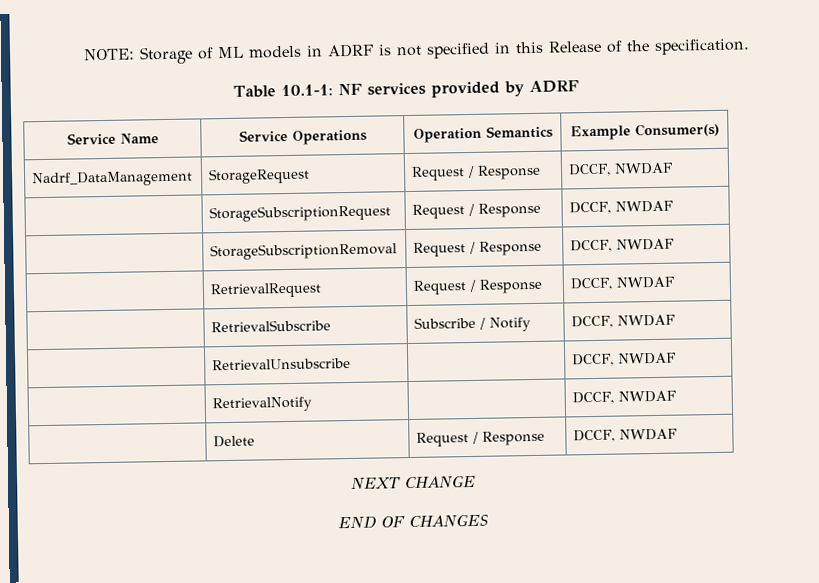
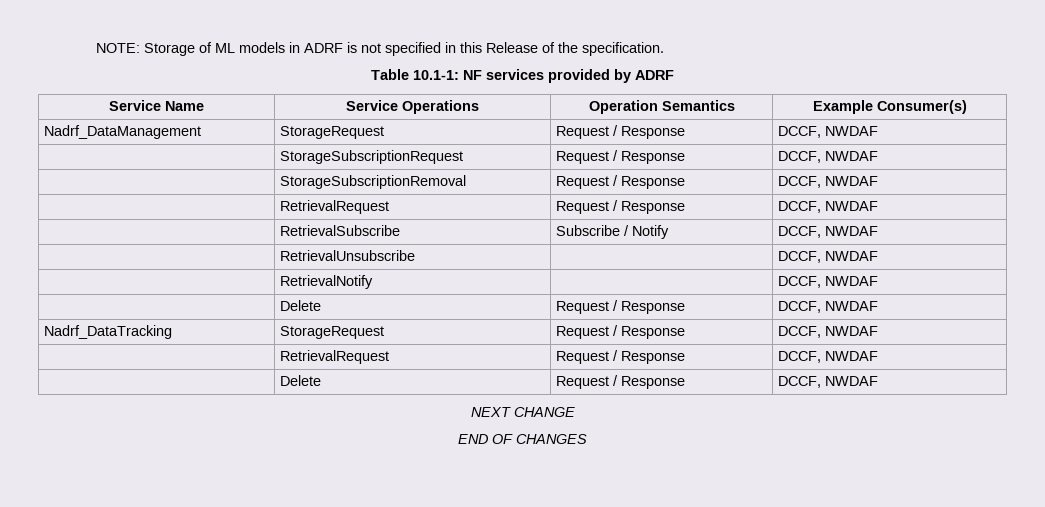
(678, 434) none -> [44,325,173,339] [280,326,385,339] [556,325,686,339] [778,326,879,338] [280,350,390,364] [556,350,686,364] [778,351,879,363] [280,375,322,386] [556,375,686,389] [778,376,879,388] // Nadrf_DataTracking | StorageRequest | Request / Response | DCCF, NWDAF // | RetrievalRequest | Request / Response | DCCF, NWDAF // | Delete | Request / Response | DCCF, NWDAF

